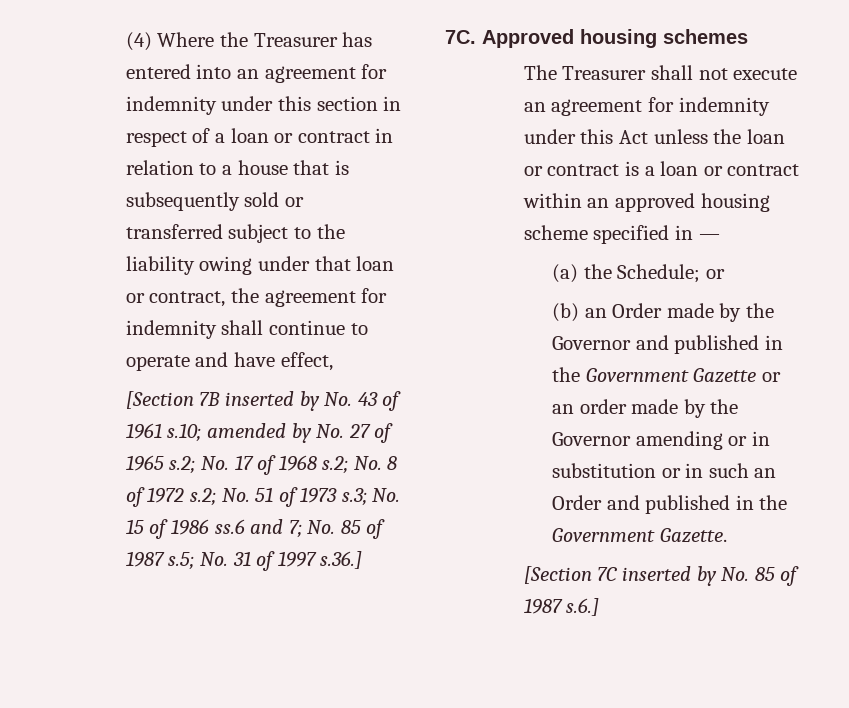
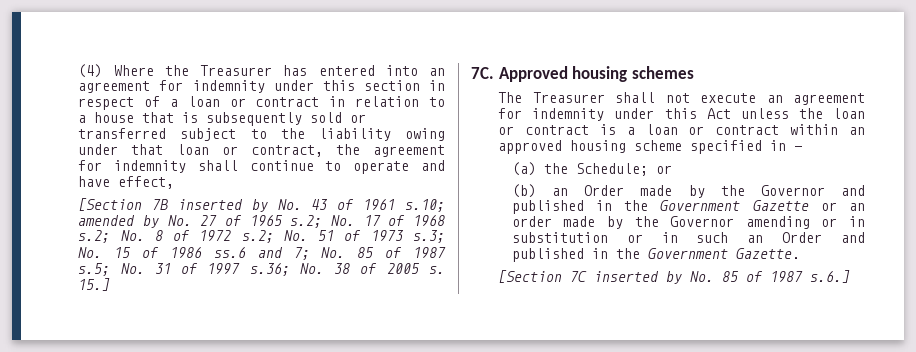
[320,551,363,569] s.36.] -> [249,262,445,276] [78,278,111,291] s.36; No. 38 of 2005 s. 15.]

